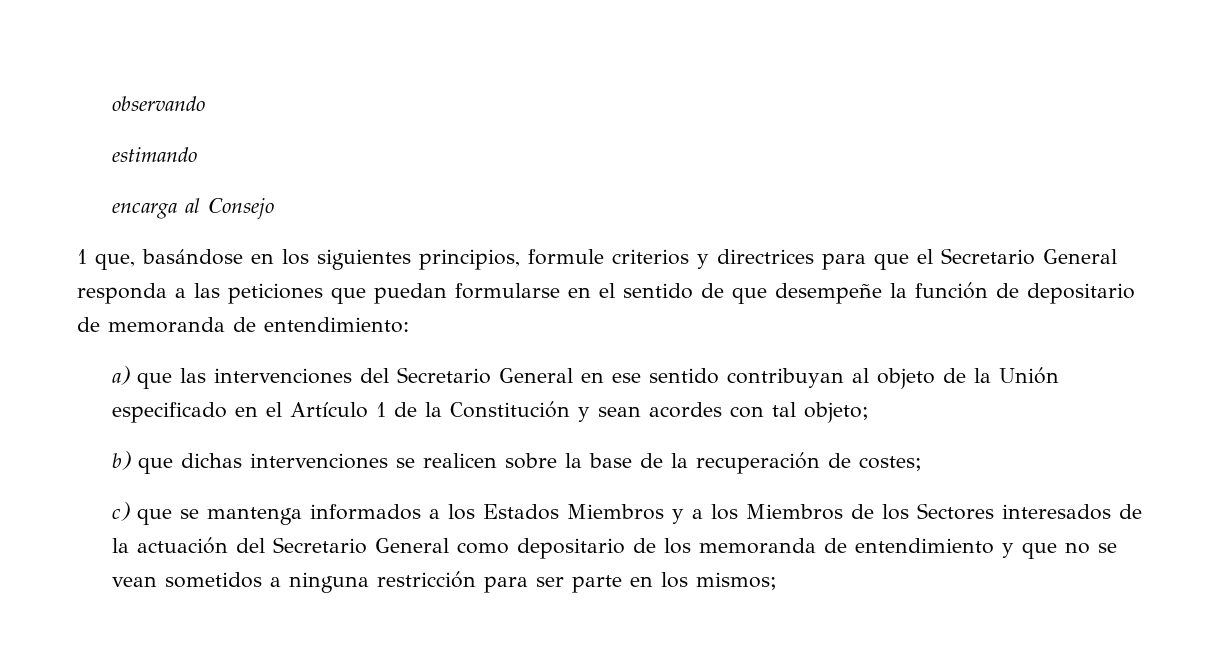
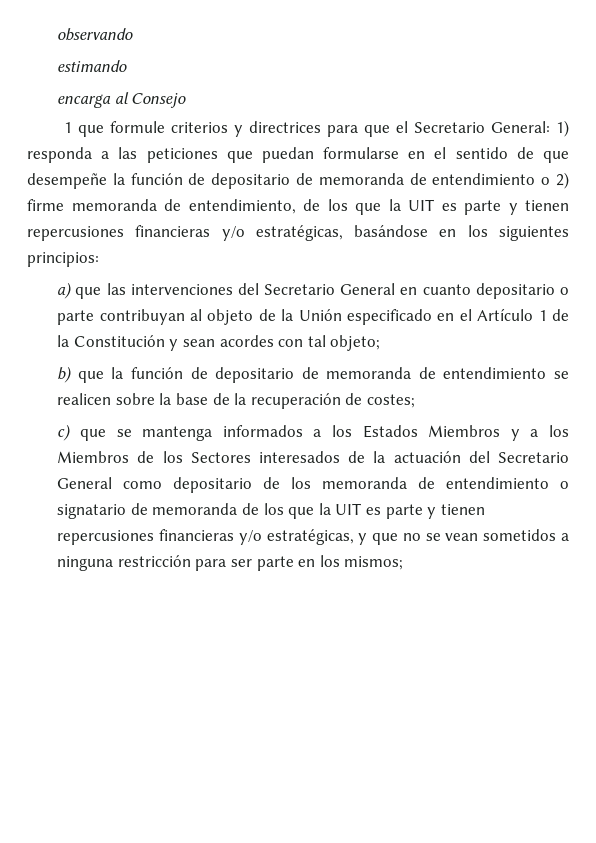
[95,249,520,270] que, basándose en los siguientes principios, -> [78,125,105,137] que
[1043,249,1117,264] General -> [491,120,569,137] General: 1)
[264,317,409,333] entendimiento: -> [432,172,569,189] [27,199,569,215] [27,225,569,241] [27,252,99,267] entendimiento o 2) firme memoranda de entendimiento, de los que la UIT es parte y tienen repercusiones financieras y/o estratégicas, basándose en los siguientes principios:
[612,368,720,384] ese sentido -> [422,283,569,299] [57,310,95,325] cuanto depositario o parte
[181,453,389,469] dichas intervenciones -> [111,367,547,383] la función de depositario de memoranda de entendimiento
(995, 546) none -> [560,481,569,489] [57,503,485,519] [57,529,354,545] o signatario de memoranda de los que la UIT es parte y tienen repercusiones financieras y/o estratégicas,

